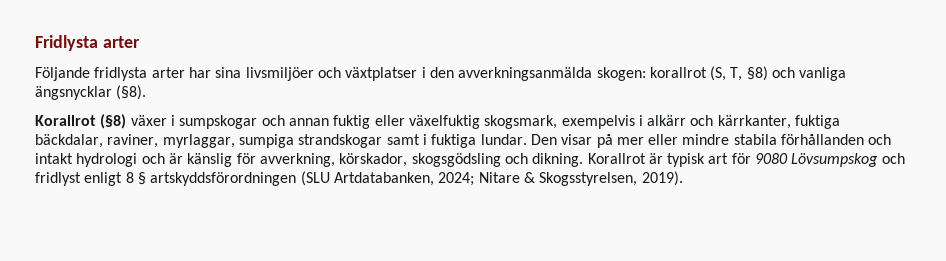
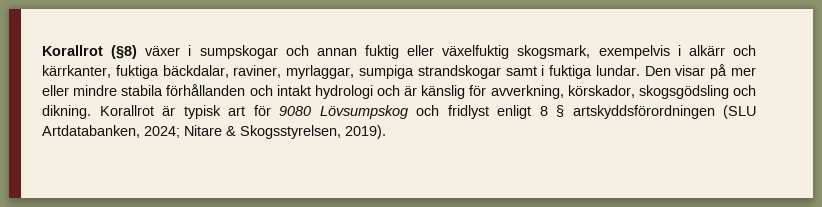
[35,35,140,51] [35,66,847,81] [35,85,147,100] Fridlysta arter // Följande fridlysta arter har sina livsmiljöer och växtplatser i den avverkningsanmälda skogen: korallrot (S, T, §8) och vanliga ängsnycklar (§8). // -> (42, 50) none

